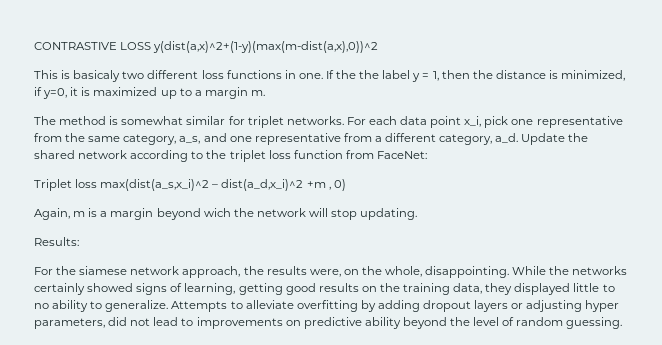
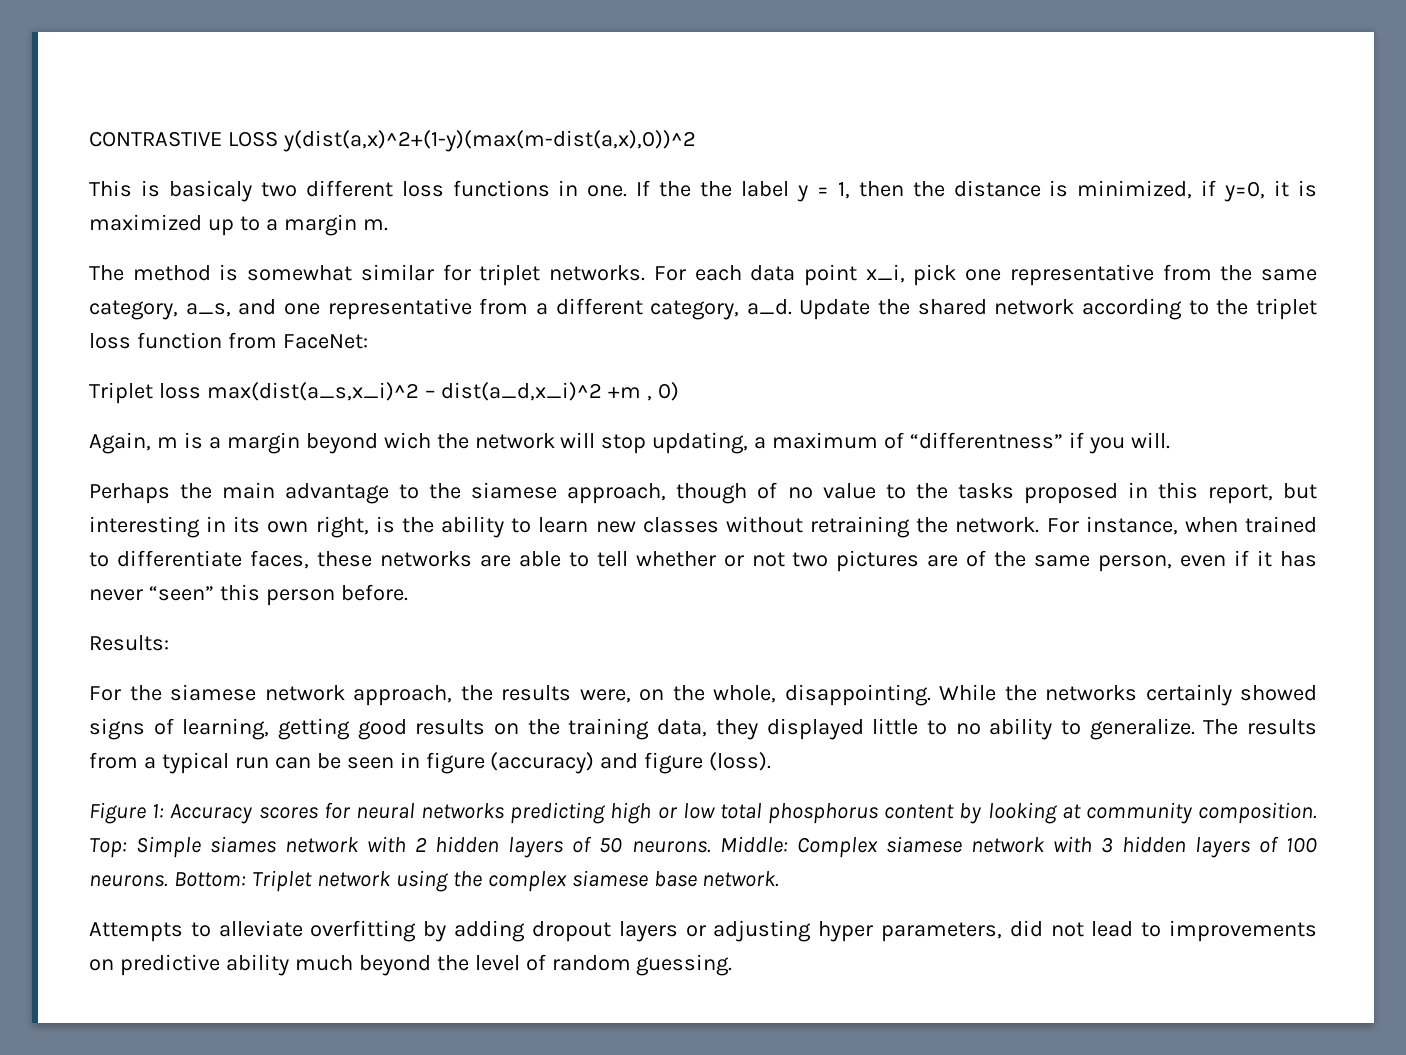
[360,208,418,220] updating. -> [652,432,1170,454] [89,482,1317,504] [89,516,1317,538] [89,550,1318,572] [89,584,408,606] updating, a maximum of “differentness” if you will. // Perhaps the main advantage to the siamese approach, though of no value to the tasks proposed in this report, but interesting in its own right, is the ability to learn new classes without retraining the network. For instance, when trained to differentiate faces, these networks are able to tell whether or not two pictures are of the same person, even if it has never “seen” this person before.
(169, 306) none -> [1203,719,1318,735] [89,752,772,774] [89,802,1317,824] [89,836,1317,858] [89,870,780,892] The results from a typical run can be seen in figure (accuracy) and figure (loss). // Figure 1: Accuracy scores for neural networks predicting high or low total phosphorus content by looking at community composition. Top: Simple siames network with 2 hidden layers of 50 neurons. Middle: Complex siamese network with 3 hidden layers of 100 neurons. Bottom: Triplet network using the complex siamese base network. //
(401, 323) none -> [294,955,353,971] much

